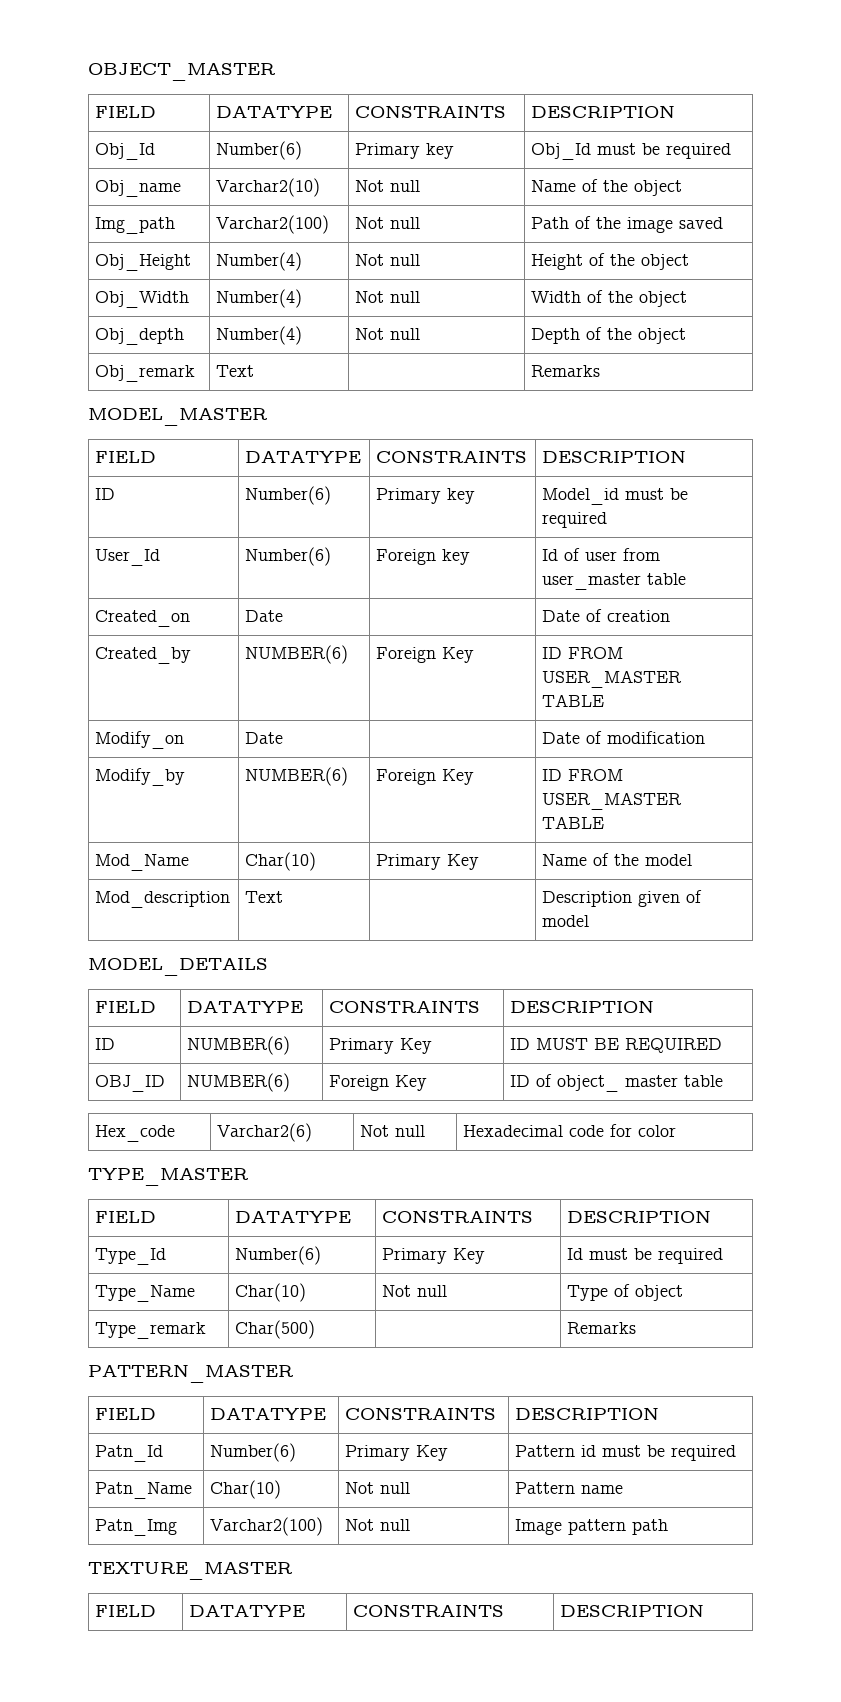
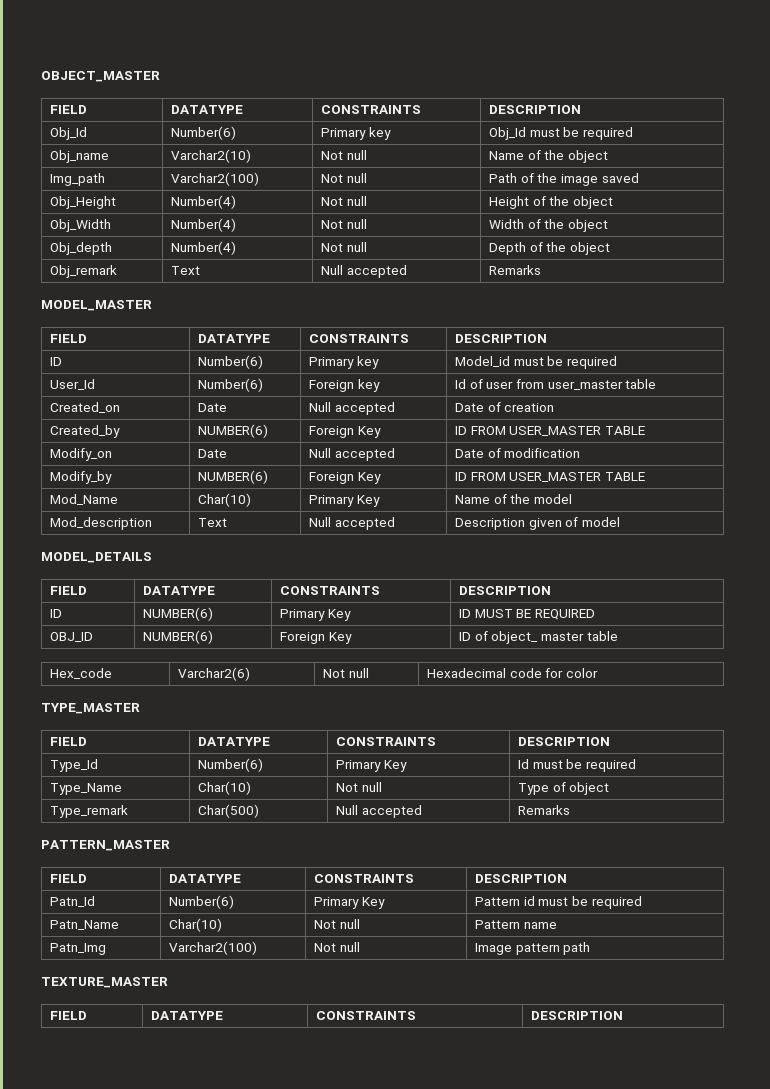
(255, 371) none -> [321,265,407,278] Null accepted
(284, 616) none -> [309,402,395,415] Null accepted
(284, 738) none -> [309,448,395,461] Null accepted
(284, 897) none -> [309,517,395,530] Null accepted
(316, 1329) none -> [336,805,422,818] Null accepted

